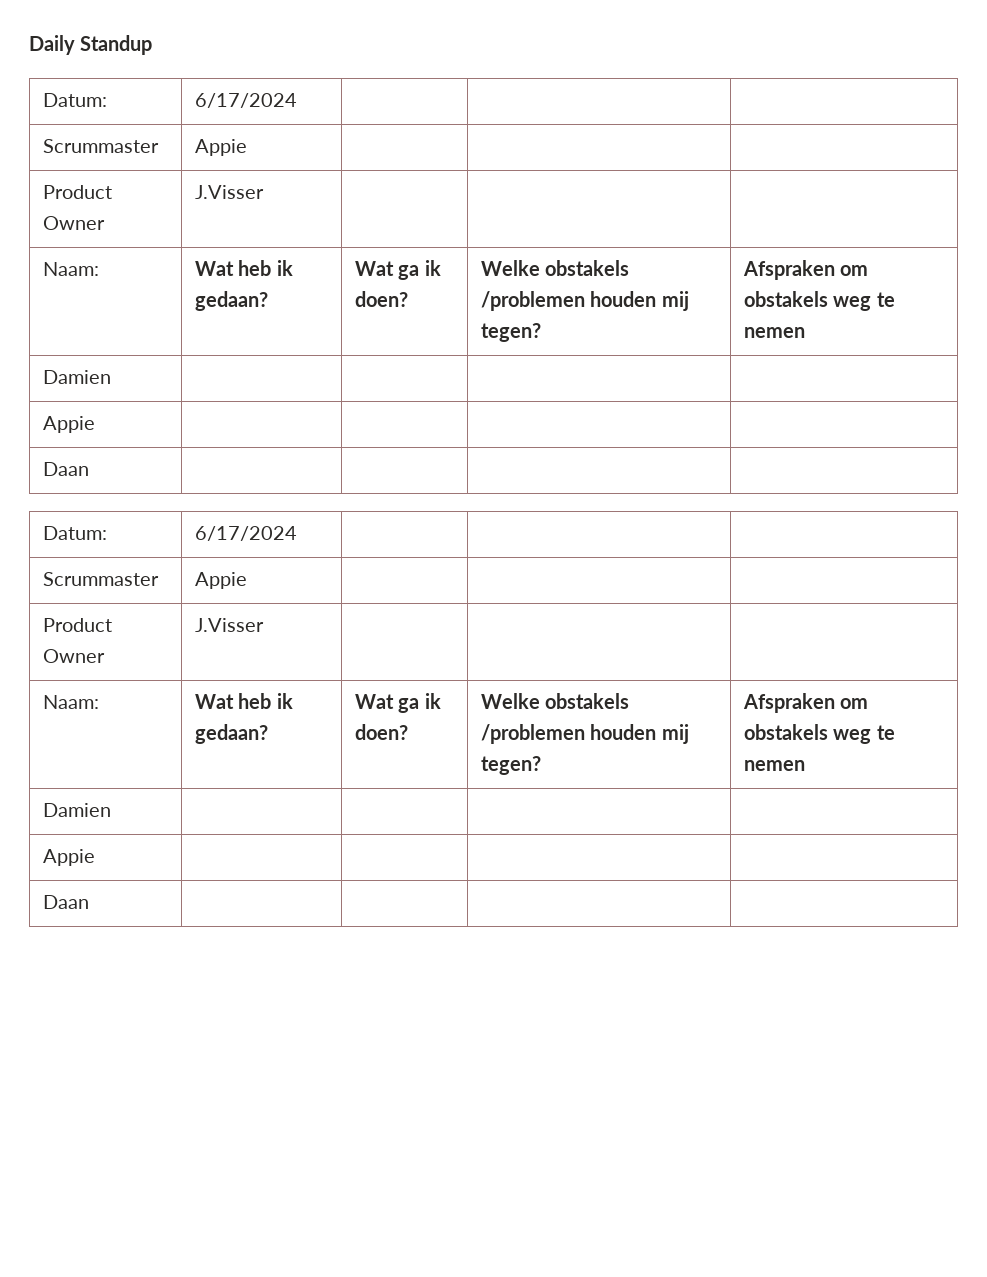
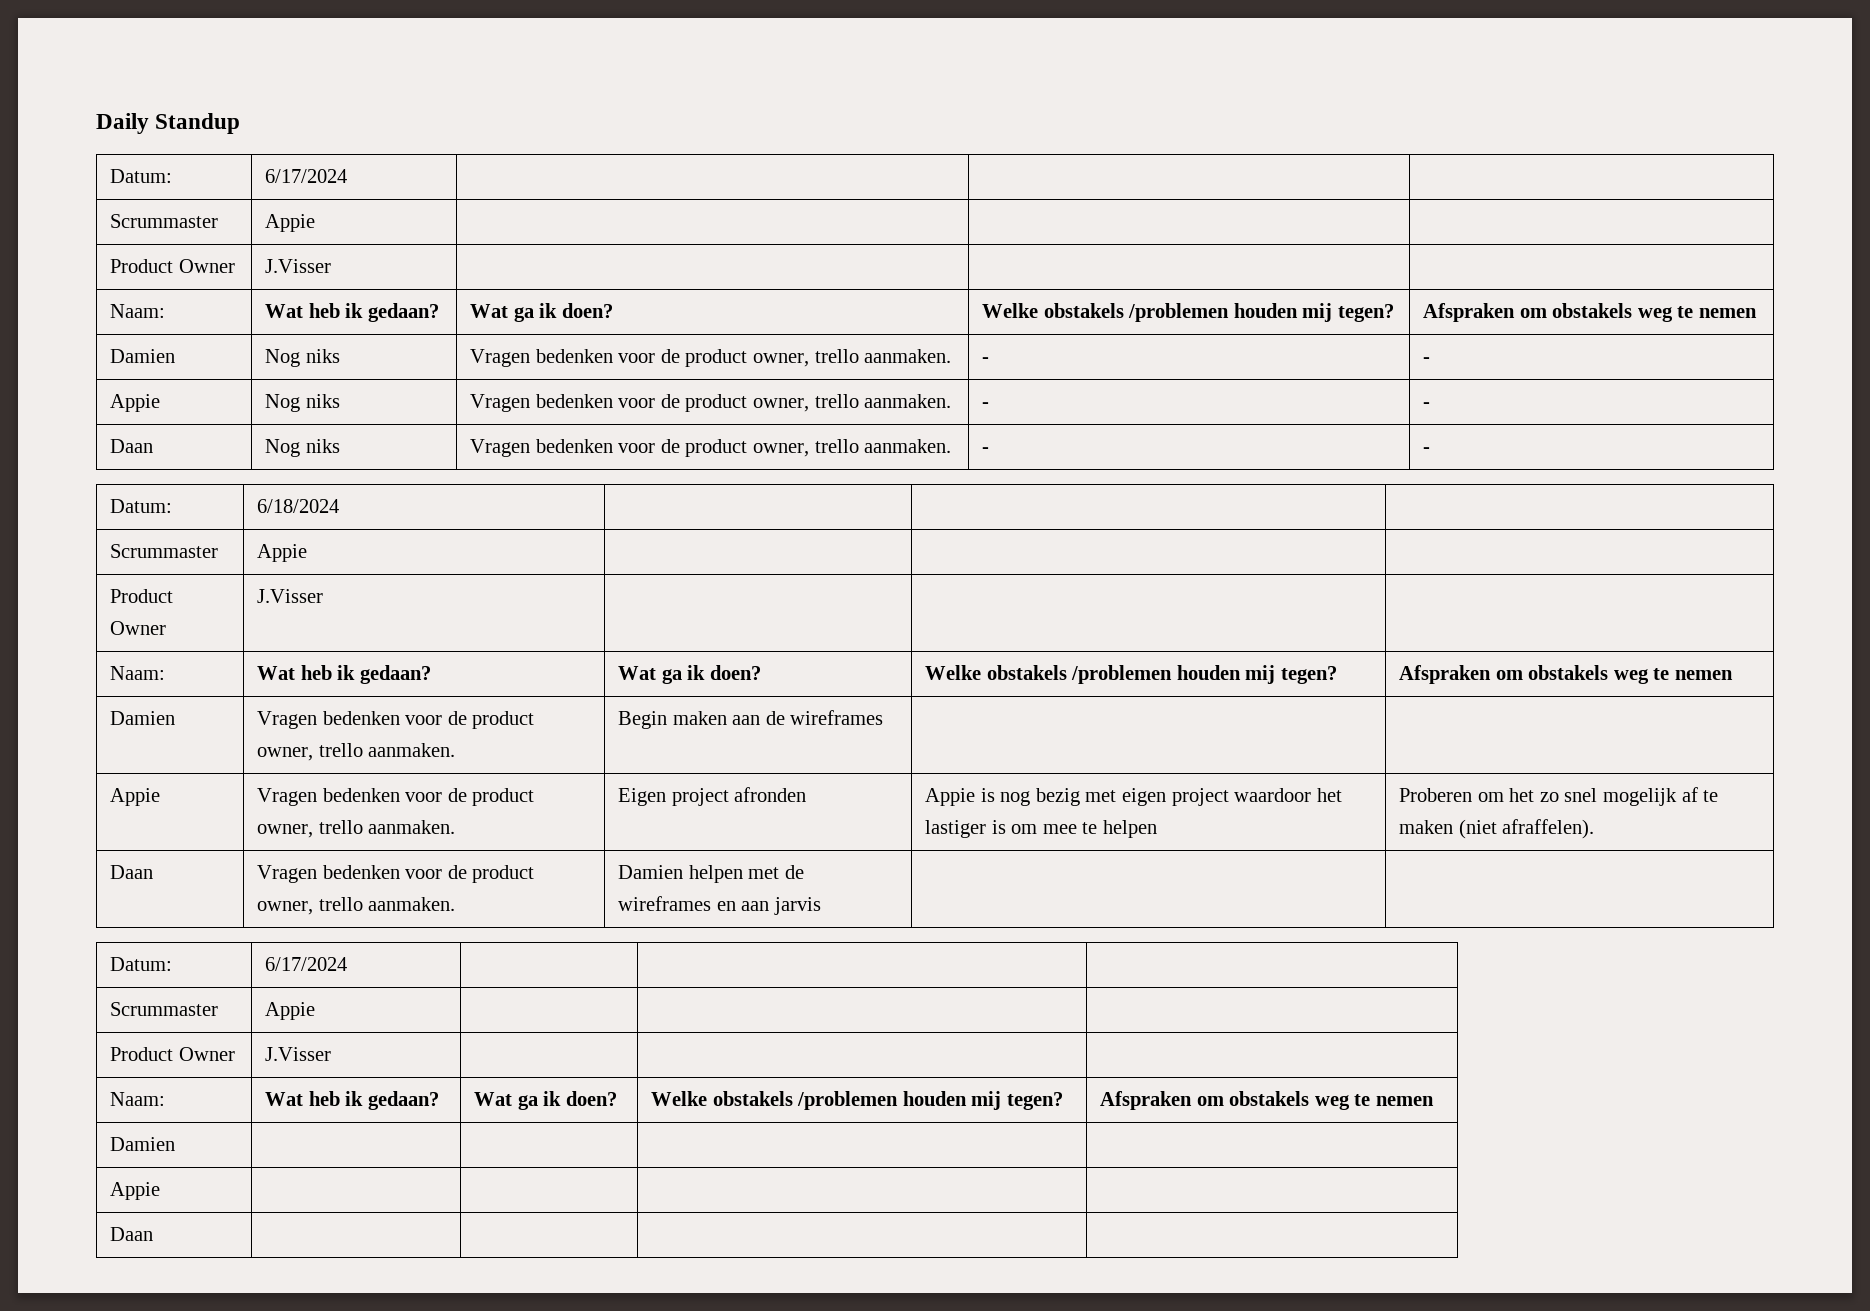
[42,416,95,433] [42,462,89,476] | | | // Appie | | | | // Daan | | -> [265,349,340,367] [470,349,952,367] [982,357,990,363] [1423,357,1431,363] [110,394,161,412] [265,394,340,412] [470,394,952,412] [982,402,990,408] [1423,402,1431,408] [110,439,154,453] [265,439,340,457] [470,439,952,457] [982,447,990,453] [1423,447,1431,453] [110,499,173,513] [257,499,340,513] [110,544,219,558] [257,544,308,562] [110,589,174,603] [110,621,167,635] [257,589,324,603] [110,666,166,680] [257,665,431,684] [618,665,761,684] [925,665,1338,684] [1399,665,1734,684] [110,711,176,725] [257,711,535,729] [257,743,456,761] [618,710,884,729] [110,788,161,806] [257,788,535,806] [257,820,456,838] [618,787,807,806] [925,788,1342,806] [925,820,1158,838] [1399,787,1719,806] [1399,819,1595,839] [110,865,154,879] [257,865,535,883] [257,897,456,915] [618,865,804,883] [618,896,821,915] Nog niks | Vragen bedenken voor de product owner, trello aanmaken. | - | - // Appie | Nog niks | Vragen bedenken voor de product owner, trello aanmaken. | - | - // Daan | Nog niks | Vragen bedenken voor de product owner, trello aanmaken. | - | - // Datum: | 6/18/2024 | | | // Scrummaster | Appie | | | // Product Owner | J.Visser | | | // Naam: | Wat heb ik gedaan? | Wat ga ik doen? | Welke obstakels /problemen houden mij tegen? | Afspraken om obstakels weg te nemen // Damien | Vragen bedenken voor de product owner, trello aanmaken. | Begin maken aan de wireframes | | // Appie | Vragen bedenken voor de product owner, trello aanmaken. | Eigen project afronden | Appie is nog bezig met eigen project waardoor het lastiger is om mee te helpen | Proberen om het zo snel mogelijk af te maken (niet afraffelen). // Daan | Vragen bedenken voor de product owner, trello aanmaken. | Damien helpen met de wireframes en aan jarvis

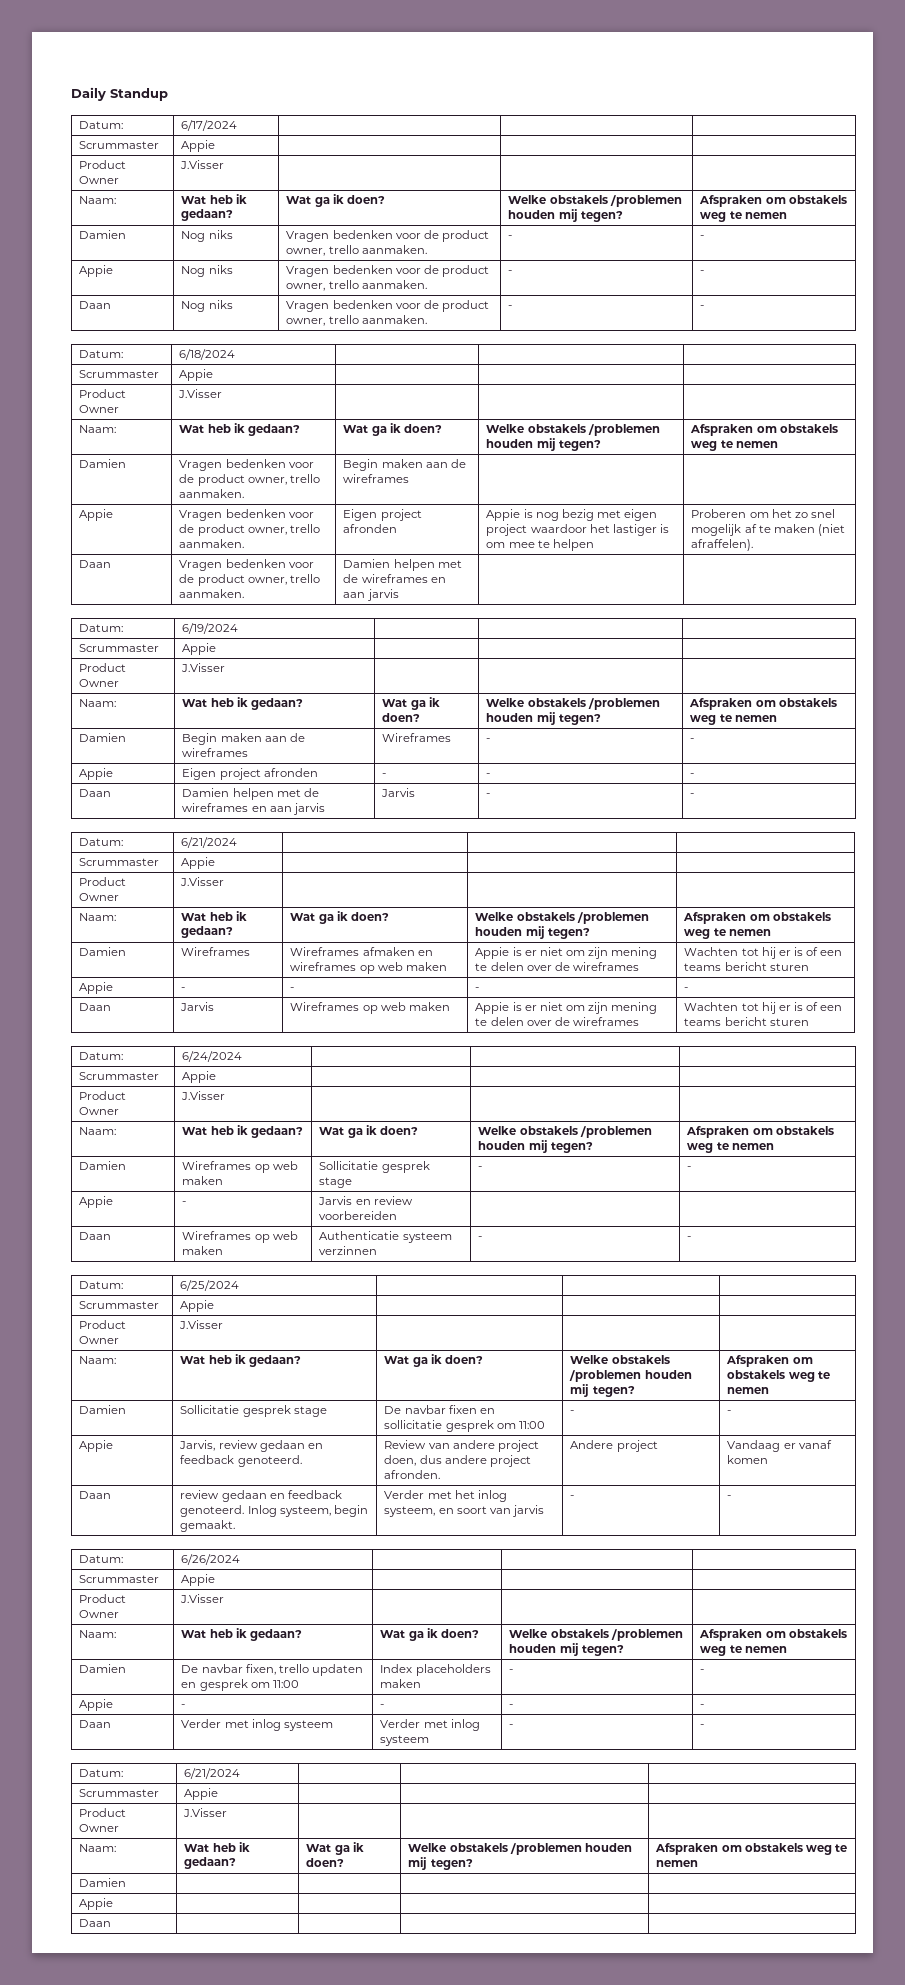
[265,957,348,971] 6/17/2024 -> [182,623,239,634] [79,644,160,652] [182,643,217,655] [79,663,127,672] [79,679,120,687] [181,663,226,672] [79,699,117,707] [182,697,303,710] [382,697,440,710] [382,713,421,722] [486,698,660,710] [486,712,601,725] [689,698,837,710] [690,714,777,725] [79,733,127,742] [182,733,305,745] [182,748,249,757] [382,733,452,742] [486,738,491,742] [690,738,695,742] [79,768,114,780] [182,768,318,780] [382,773,387,777] [486,773,491,777] [690,773,695,777] [79,789,112,797] [182,788,319,800] [182,803,325,815] [381,788,416,797] [486,793,491,797] [690,793,695,797] [79,838,124,846] [181,837,238,848] [79,858,160,866] [181,857,216,869] [79,877,127,886] [79,893,120,901] [180,877,225,886] [79,913,117,921] [181,911,247,921] [181,926,234,938] [290,911,389,924] [475,912,649,924] [475,926,590,939] [683,912,831,924] [684,928,771,939] [79,947,127,956] [181,947,251,956] [290,947,433,956] [290,962,447,974] [475,947,658,959] [475,962,639,971] [684,947,843,959] [684,962,809,971] [79,982,114,994] [181,987,186,991] [290,987,295,991] [475,987,480,991] [684,987,689,991] [79,1003,112,1011] [180,1002,215,1011] [290,1002,450,1014] [475,1002,658,1014] [475,1017,639,1026] [684,1002,843,1014] [684,1017,809,1026] [79,1052,124,1060] [182,1051,243,1062] [79,1072,160,1080] [182,1071,217,1083] [79,1091,127,1100] [79,1107,120,1115] [181,1091,226,1100] [79,1127,117,1135] [182,1125,303,1138] [319,1125,418,1138] [478,1126,652,1138] [478,1140,593,1153] [686,1126,834,1138] [687,1142,774,1153] [79,1161,127,1170] [182,1161,298,1173] [182,1176,224,1185] [319,1161,430,1173] [319,1177,353,1188] [478,1166,483,1170] [687,1166,692,1170] [79,1196,114,1208] [182,1201,187,1205] [318,1196,413,1205] [319,1211,398,1220] [79,1232,112,1240] [182,1231,298,1243] [182,1246,224,1255] [319,1231,452,1243] [319,1246,378,1255] [478,1236,483,1240] [687,1236,692,1240] [79,1281,124,1289] [180,1280,240,1291] [79,1301,160,1309] [180,1300,215,1312] [79,1320,127,1329] [79,1336,120,1344] [179,1320,224,1329] [79,1356,117,1364] [180,1354,301,1367] [384,1354,483,1367] [570,1355,670,1364] [569,1370,692,1382] [570,1384,635,1397] [726,1355,813,1367] [727,1370,830,1382] [727,1387,770,1394] [79,1405,127,1414] [180,1405,327,1417] [384,1405,495,1414] [384,1420,545,1432] [570,1410,575,1414] [727,1410,732,1414] [79,1440,114,1452] [179,1440,323,1452] [180,1455,302,1467] [384,1440,539,1452] [384,1455,531,1467] [384,1470,441,1479] [570,1440,658,1452] [727,1440,832,1452] [727,1455,769,1464] [79,1491,112,1499] [180,1490,342,1502] [180,1505,368,1517] [180,1520,236,1532] [384,1490,507,1502] [384,1505,544,1517] [570,1495,575,1499] [727,1495,732,1499] [79,1555,124,1563] [181,1554,241,1565] [79,1575,160,1583] [181,1574,216,1586] [79,1594,127,1603] [79,1610,120,1618] [180,1594,225,1603] [79,1630,117,1638] [181,1628,302,1641] [380,1628,479,1641] [509,1629,683,1641] [509,1643,624,1656] [699,1629,847,1641] [700,1645,787,1656] [79,1664,127,1673] [181,1664,363,1676] [181,1679,299,1691] [380,1664,491,1676] [380,1679,422,1688] [509,1669,514,1673] [700,1669,705,1673] [79,1699,114,1711] [181,1704,186,1708] [380,1704,385,1708] [509,1704,514,1708] [700,1704,705,1708] [79,1720,112,1728] [181,1719,333,1731] [380,1719,480,1731] [380,1735,430,1746] [509,1724,514,1728] [700,1724,705,1728] [79,1769,124,1777] [184,1768,241,1779] 6/19/2024 | | | // Scrummaster | Appie | | | // Product Owner | J.Visser | | | // Naam: | Wat heb ik gedaan? | Wat ga ik doen? | Welke obstakels /problemen houden mij tegen? | Afspraken om obstakels weg te nemen // Damien | Begin maken aan de wireframes | Wireframes | - | - // Appie | Eigen project afronden | - | - | - // Daan | Damien helpen met de wireframes en aan jarvis | Jarvis | - | - // Datum: | 6/21/2024 | | | // Scrummaster | Appie | | | // Product Owner | J.Visser | | | // Naam: | Wat heb ik gedaan? | Wat ga ik doen? | Welke obstakels /problemen houden mij tegen? | Afspraken om obstakels weg te nemen // Damien | Wireframes | Wireframes afmaken en wireframes op web maken | Appie is er niet om zijn mening te delen over de wireframes | Wachten tot hij er is of een teams bericht sturen // Appie | - | - | - | - // Daan | Jarvis | Wireframes op web maken | Appie is er niet om zijn mening te delen over de wireframes | Wachten tot hij er is of een teams bericht sturen // Datum: | 6/24/2024 | | | // Scrummaster | Appie | | | // Product Owner | J.Visser | | | // Naam: | Wat heb ik gedaan? | Wat ga ik doen? | Welke obstakels /problemen houden mij tegen? | Afspraken om obstakels weg te nemen // Damien | Wireframes op web maken | Sollicitatie gesprek stage | - | - // Appie | - | Jarvis en review voorbereiden | | // Daan | Wireframes op web maken | Authenticatie systeem verzinnen | - | - // Datum: | 6/25/2024 | | | // Scrummaster | Appie | | | // Product Owner | J.Visser | | | // Naam: | Wat heb ik gedaan? | Wat ga ik doen? | Welke obstakels /problemen houden mij tegen? | Afspraken om obstakels weg te nemen // Damien | Sollicitatie gesprek stage | De navbar fixen en sollicitatie gesprek om 11:00 | - | - // Appie | Jarvis, review gedaan en feedback genoteerd. | Review van andere project doen, dus andere project afronden. | Andere project | Vandaag er vanaf komen // Daan | review gedaan en feedback genoteerd. Inlog systeem, begin gemaakt. | Verder met het inlog systeem, en soort van jarvis | - | - // Datum: | 6/26/2024 | | | // Scrummaster | Appie | | | // Product Owner | J.Visser | | | // Naam: | Wat heb ik gedaan? | Wat ga ik doen? | Welke obstakels /problemen houden mij tegen? | Afspraken om obstakels weg te nemen // Damien | De navbar fixen, trello updaten en gesprek om 11:00 | Index placeholders maken | - | - // Appie | - | - | - | - // Daan | Verder met inlog systeem | Verder met inlog systeem | - | - // Datum: | 6/21/2024

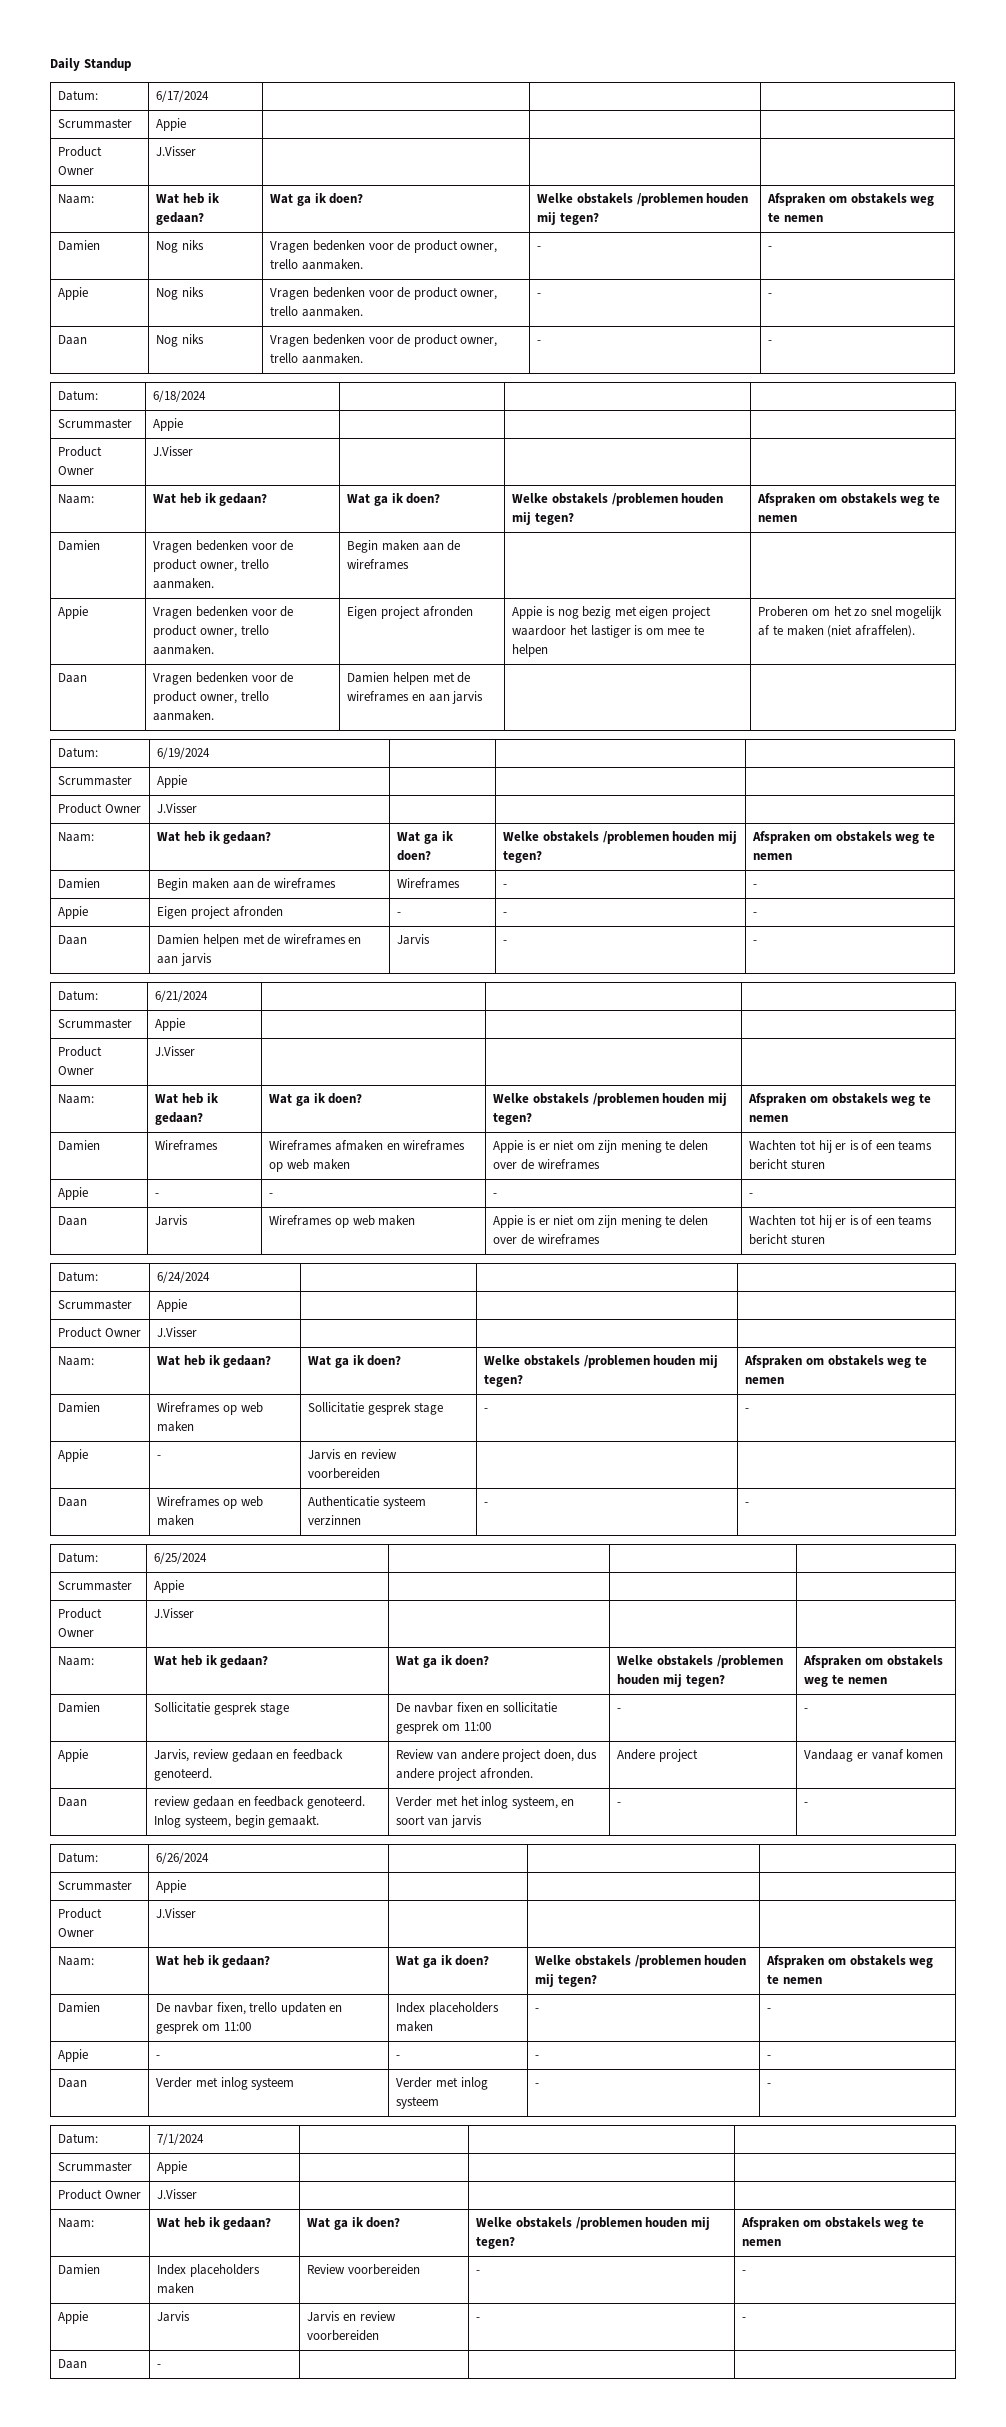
[184,1768,241,1779] 6/21/2024 -> [157,2133,205,2145] 7/1/2024
[79,1898,114,1910] [79,1919,112,1927] | | | // Appie | | | | // Daan | -> [157,2264,260,2277] [157,2283,195,2294] [307,2264,420,2275] [476,2270,481,2274] [742,2270,747,2274] [58,2311,89,2324] [157,2311,191,2322] [307,2311,396,2322] [307,2330,380,2341] [476,2317,481,2321] [742,2317,747,2321] [58,2359,88,2369] [157,2364,162,2368] Index placeholders maken | Review voorbereiden | - | - // Appie | Jarvis | Jarvis en review voorbereiden | - | - // Daan | -

